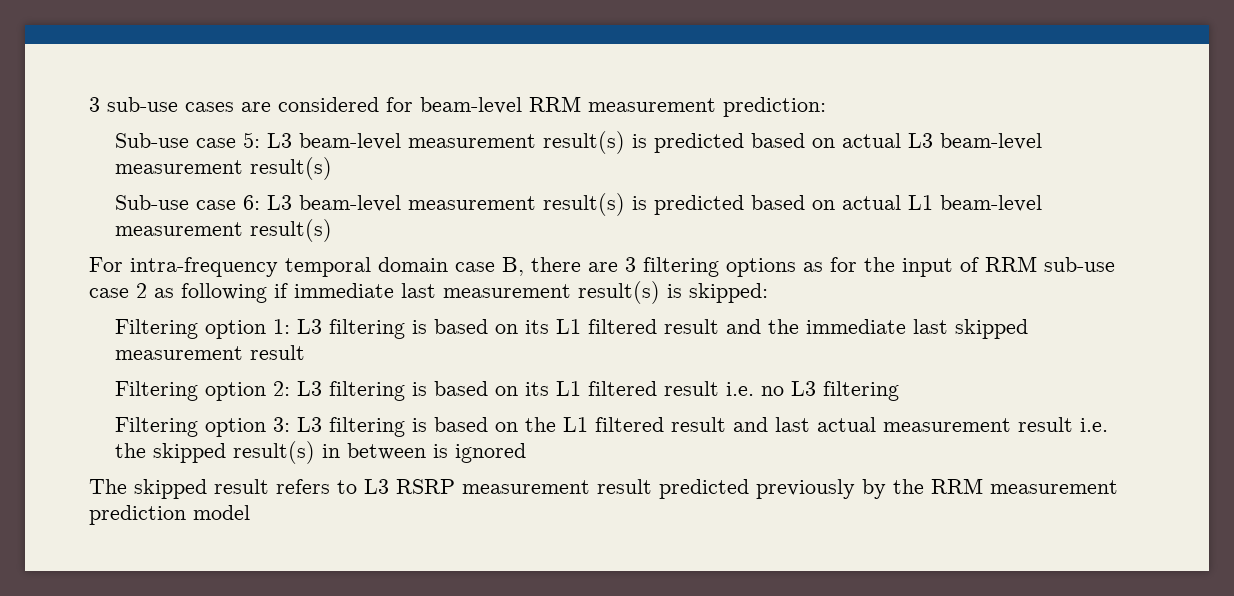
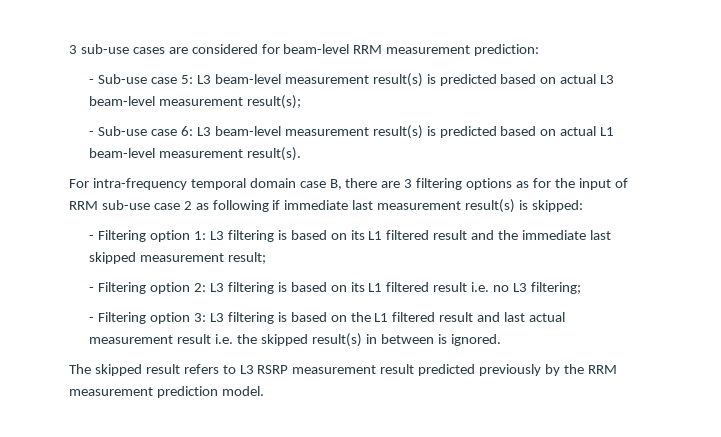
(826, 107) none -> [89,79,95,84] -
[249,157,332,180] result(s) // -> [247,95,302,109] [89,131,95,136] result(s); // -
[249,219,332,242] result(s) -> [247,147,302,161] result(s).
(768, 293) none -> [89,235,95,240] -
[249,345,305,360] result // -> [228,252,267,264] [89,287,95,292] result; // -
[822,381,899,401] filtering // -> [530,282,581,294] [89,317,95,322] filtering; // -
[454,443,526,463] ignored -> [450,334,501,346] ignored.
[193,505,250,520] model -> [221,386,264,396] model.

